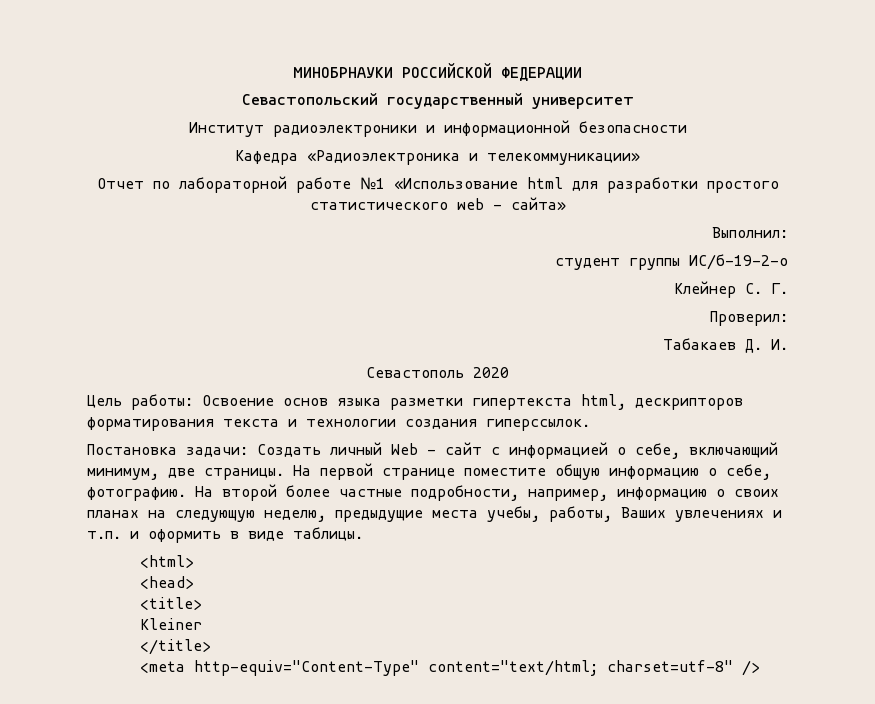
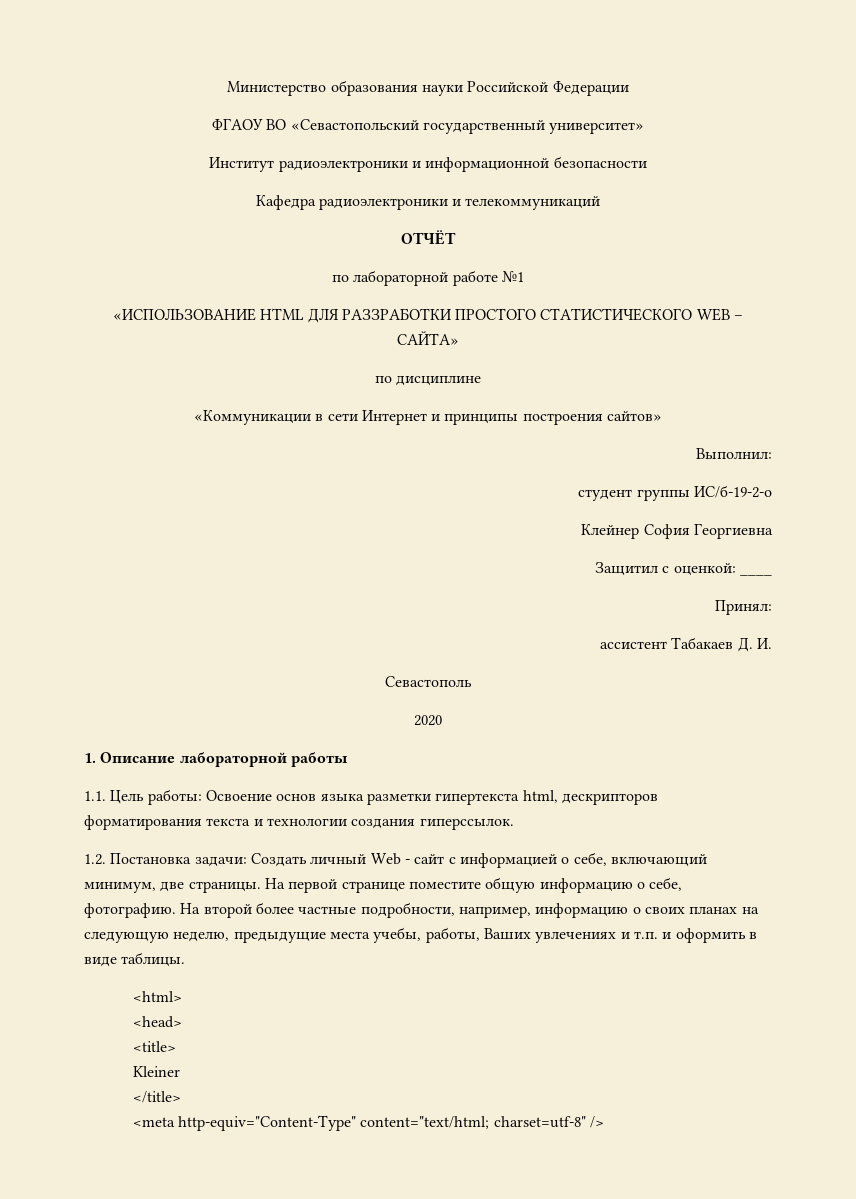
[293,63,582,81] [241,92,634,109] МИНОБРНАУКИ РОССИЙСКОЙ ФЕДЕРАЦИИ // Севастопольский государственный университет -> [227,80,629,96] [211,118,645,134] Министерство образования науки Российской Федерации // ФГАОУ ВО «Севастопольский государственный университет»
[307,150,640,165] [96,178,144,189] «Радиоэлектроника и телекоммуникации» // Отчет -> [318,196,601,210] [401,230,456,245] радиоэлектроники и телекоммуникаций // ОТЧЁТ //
[393,177,779,193] [309,197,566,211] «Использование html для разработки простого статистического web - сайта» -> [112,308,744,323] [397,331,459,345] [374,375,482,386] [193,410,663,425] // «ИСПОЛЬЗОВАНИЕ HTML ДЛЯ РАЗЗРАБОТКИ ПРОСТОГО СТАТИСТИЧЕСКОГО WEB – САЙТА» // по дисциплине // «Коммуникации в сети Интернет и принципы построения сайтов»
[745,283,788,294] [710,311,788,326] С. Г. // Проверил: // -> [643,523,774,539] [595,562,773,576] [715,600,772,615] [600,641,668,649] София Георгиевна // Защитил с оценкой: ____ // Принял: // ассистент
(464, 373) none -> (472, 681) //
(509, 372) none -> [84,752,348,767] [84,791,106,801] 1. Описание лабораторной работы // 1.1.
(590, 425) none -> [84,854,106,865] 1.2.

